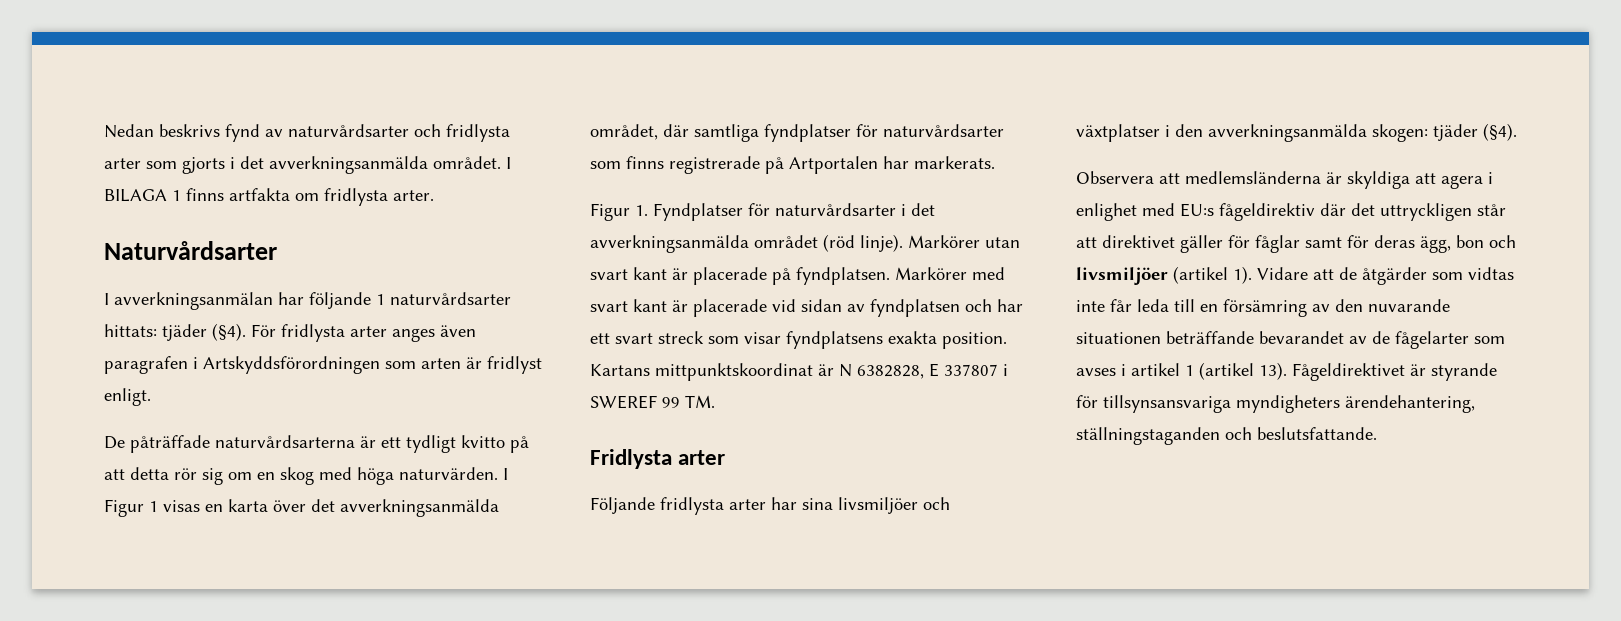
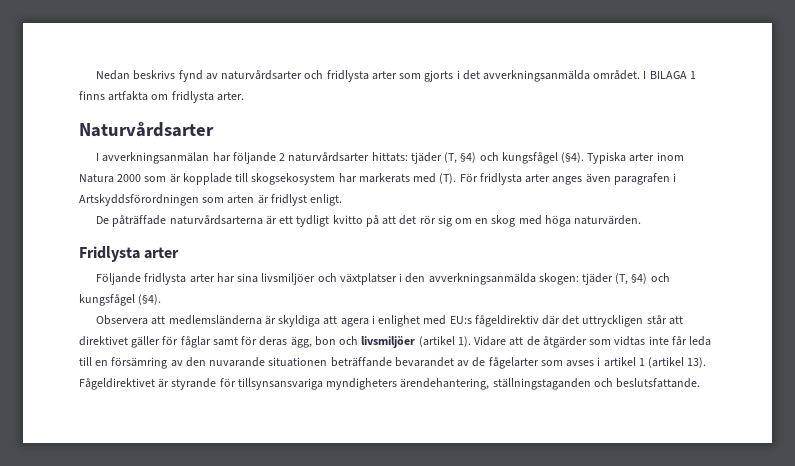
[376,294,385,305] 1 -> [279,153,286,161] 2
[212,323,246,341] (§4). -> [444,152,684,164] [79,173,457,185] (T, §4) och kungsfågel (§4). Typiska arter inom Natura 2000 som är kopplade till skogsekosystem har markerats med (T).
[130,467,169,480] detta -> [399,215,417,225] det
[503,468,508,480] [104,499,499,517] [590,124,1004,142] [590,156,995,174] [590,203,935,221] [590,234,1020,253] [590,267,1005,285] [590,299,1023,317] [590,331,1007,349] [590,363,1008,381] [590,395,715,409] I Figur 1 visas en karta över det avverkningsanmälda området, där samtliga fyndplatser för naturvårdsarter som finns registrerade på Artportalen har markerats. // Figur 1. Fyndplatser för naturvårdsarter i det avverkningsanmälda området (röd linje). Markörer utan svart kant är placerade på fyndplatsen. Markörer med svart kant är placerade vid sidan av fyndplatsen och har ett svart streck som visar fyndplatsens exakta position. Kartans mittpunktskoordinat är N 6382828, E 337807 i SWEREF 99 TM. -> (642, 220) none
(1478, 132) none -> [615,273,670,285] [79,294,135,306] (T, §4) och kungsfågel

